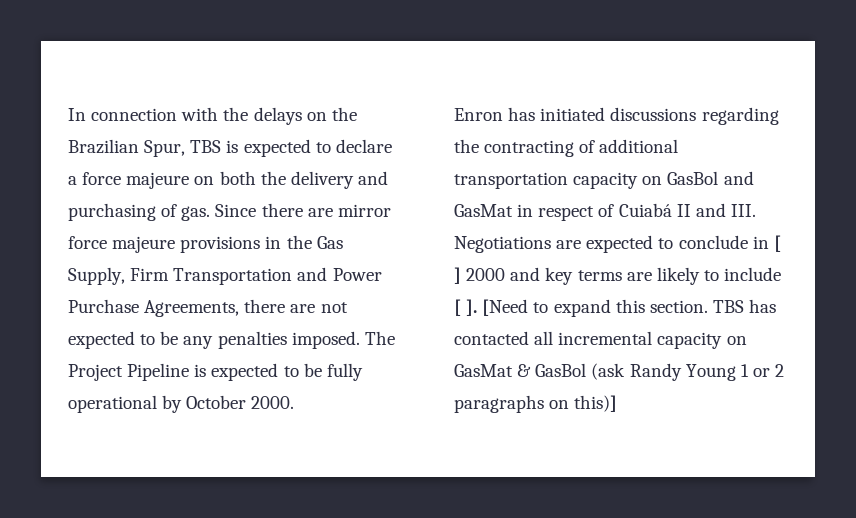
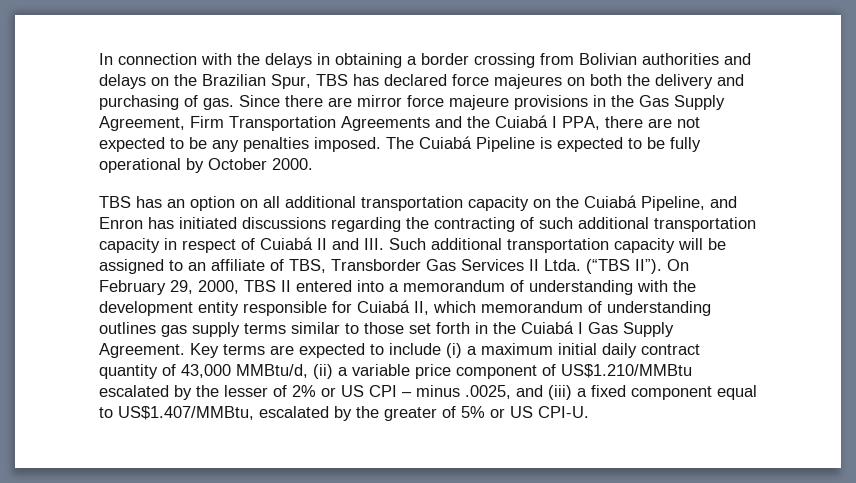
(302, 116) none -> [317,53,751,68] [99,74,146,89] in obtaining a border crossing from Bolivian authorities and delays
[226,139,392,157] [68,172,190,189] is expected to declare a force majeure -> [353,74,562,89] has declared force majeures
[68,267,382,285] [68,299,240,317] Supply, Firm Transportation and Power Purchase Agreements, -> [674,95,725,110] [99,115,600,131] Supply Agreement, Firm Transportation Agreements and the Cuiabá I PPA,
[68,364,123,381] Project -> [419,136,472,149] Cuiabá
(295, 402) none -> [99,195,737,211] TBS has an option on all additional transportation capacity on the Cuiabá Pipeline, and
[599,139,679,153] [454,171,754,189] [454,204,513,217] additional transportation capacity on GasBol and GasMat -> [539,217,756,232] [99,238,160,253] such additional transportation capacity
[454,235,781,253] [454,267,782,285] [454,299,777,317] [454,331,747,349] [454,363,785,381] [454,395,618,413] Negotiations are expected to conclude in [ ] 2000 and key terms are likely to include [ ]. [Need to expand this section. TBS has contacted all incremental capacity on GasMat & GasBol (ask Randy Young 1 or 2 paragraphs on this)] -> [389,238,726,253] [99,259,689,274] [99,280,696,295] [99,300,711,316] [99,321,674,337] [99,343,700,358] [99,364,692,379] [99,385,757,400] [99,406,589,421] Such additional transportation capacity will be assigned to an affiliate of TBS, Transborder Gas Services II Ltda. (“TBS II”). On February 29, 2000, TBS II entered into a memorandum of understanding with the development entity responsible for Cuiabá II, which memorandum of understanding outlines gas supply terms similar to those set forth in the Cuiabá I Gas Supply Agreement. Key terms are expected to include (i) a maximum initial daily contract quantity of 43,000 MMBtu/d, (ii) a variable price component of US$1.210/MMBtu escalated by the lesser of 2% or US CPI – minus .0025, and (iii) a fixed component equal to US$1.407/MMBtu, escalated by the greater of 5% or US CPI-U.

